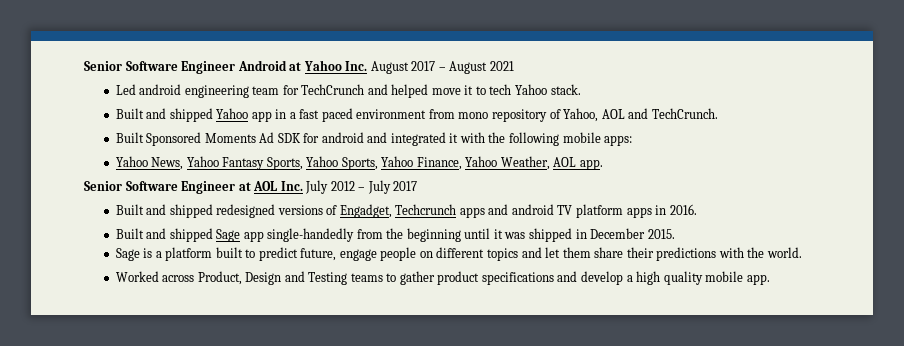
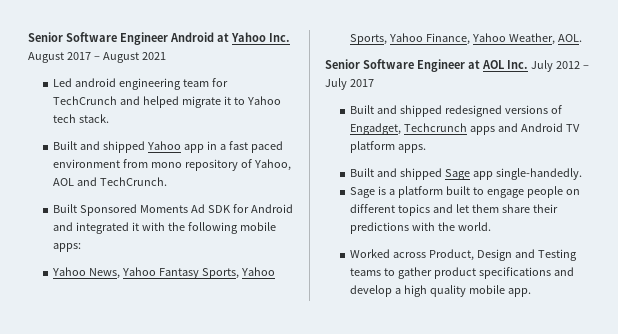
[431,88,461,95] move -> [181,96,221,108] migrate
[489,84,548,95] tech Yahoo -> [246,96,281,105] [52,114,76,123] Yahoo tech
[321,132,364,143] android -> [250,204,293,213] Android
[553,157,604,170] AOL app. -> [557,34,582,42] AOL.
[511,204,554,215] android -> [520,123,563,132] Android
[626,204,697,218] apps in 2016. -> [397,144,426,153] apps.
[267,228,675,242] single-handedly from the beginning until it was shipped in December 2015. -> [495,168,582,180] single-handedly.
[258,247,337,261] predict future, -> (484, 191) none

